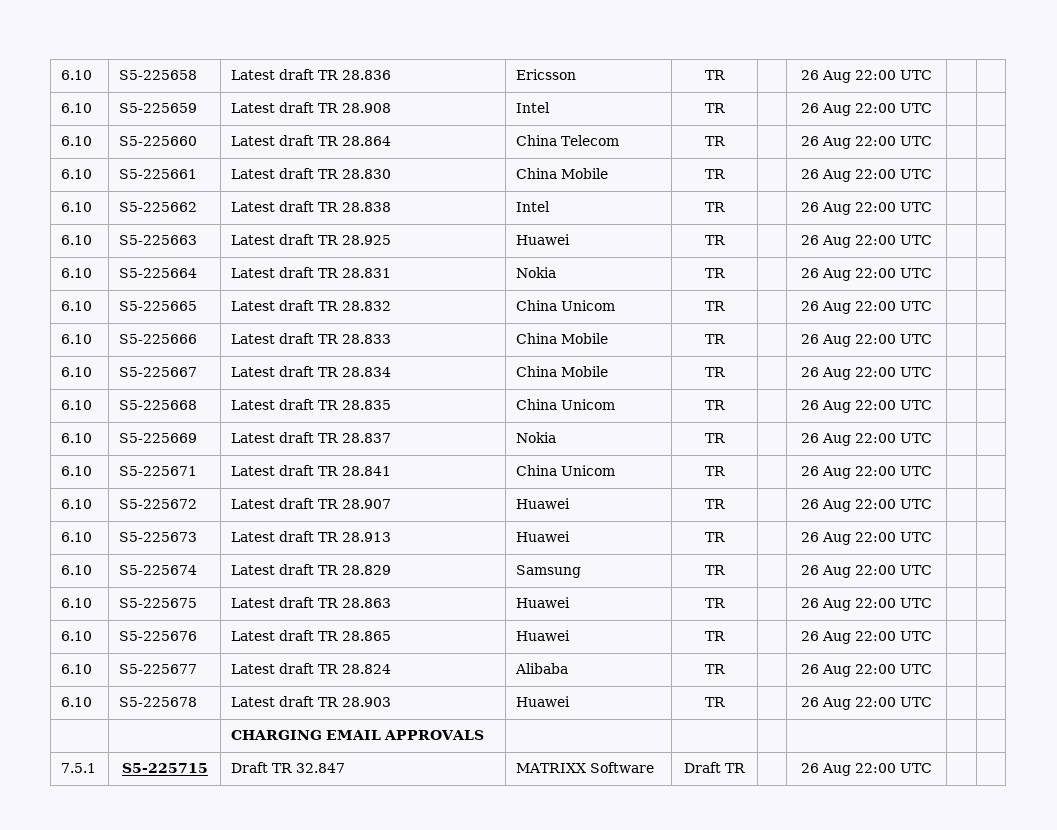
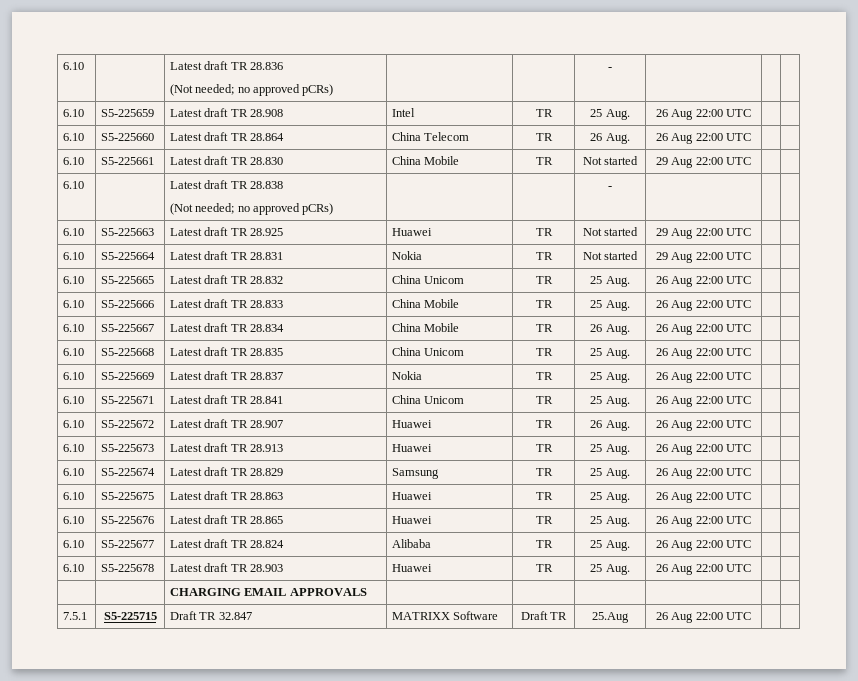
[60,70,92,80] [118,70,197,80] 6.10 | S5-225658 -> [62,62,84,70] 6.10 |
[515,69,576,80] [704,70,725,80] [801,70,932,83] | Ericsson | TR | | 26 Aug 22:00 UTC -> [169,84,334,96] [608,67,612,70] // (Not needed; no approved pCRs) | | | - |
(725, 108) none -> [590,109,630,120] 25 Aug.
(725, 141) none -> [590,133,630,144] 26 Aug.
[801,169,932,182] [60,202,92,212] [118,202,197,212] | 26 Aug 22:00 UTC | | // 6.10 | S5-225662 -> [582,156,639,165] [655,157,752,168] [62,181,84,189] Not started | 29 Aug 22:00 UTC | | // 6.10 |
[515,201,550,212] [704,202,725,212] [801,202,932,215] | Intel | TR | | 26 Aug 22:00 UTC -> [169,203,334,215] [608,186,612,189] // (Not needed; no approved pCRs) | | | - |
[801,235,819,245] | 26 -> [582,227,639,236] [655,228,668,236] Not started | 29
[801,268,819,278] | 26 -> [582,251,639,260] [655,252,668,260] Not started | 29
(725, 306) none -> [590,276,630,287] 25 Aug.
(725, 339) none -> [590,300,630,311] 25 Aug.
(725, 372) none -> [590,324,630,335] 26 Aug.
(725, 405) none -> [590,348,630,359] 25 Aug.
(725, 438) none -> [590,372,630,383] 25 Aug.
(725, 471) none -> [590,396,630,407] 25 Aug.
(725, 504) none -> [590,420,630,431] 26 Aug.
(725, 537) none -> [590,444,630,455] 25 Aug.
(725, 570) none -> [590,468,630,479] 25 Aug.
(725, 603) none -> [590,492,630,503] 25 Aug.
(725, 636) none -> [590,516,630,527] 25 Aug.
(725, 669) none -> [590,540,630,551] 25 Aug.
(725, 702) none -> [590,564,630,575] 25 Aug.
(745, 768) none -> [592,612,629,623] 25.Aug

